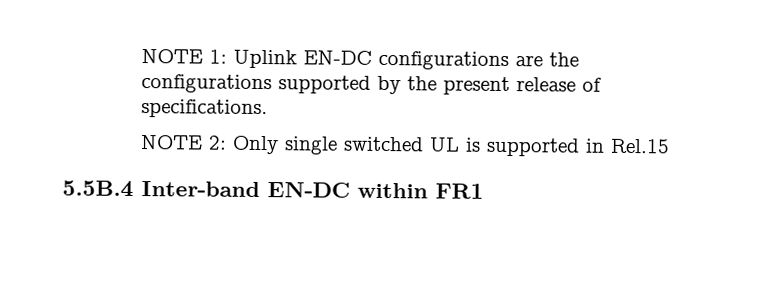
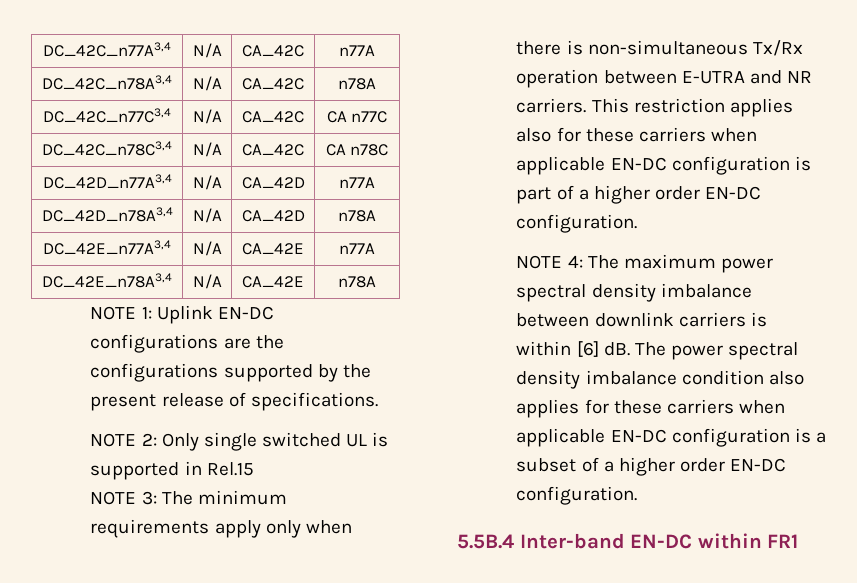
(140, 56) none -> [43,42,171,57] [192,43,222,58] [242,45,304,57] [339,45,375,56] [42,75,172,90] [192,76,222,91] [242,78,304,90] [338,78,376,90] [43,108,171,123] [192,109,222,124] [242,111,304,123] [326,111,388,123] [42,141,172,156] [192,142,222,157] [242,144,304,156] [325,144,389,156] [42,174,172,189] [192,175,222,190] [241,177,305,189] [339,177,375,188] [41,207,173,222] [192,208,222,223] [241,210,305,222] [338,210,376,222] [43,240,171,255] [192,241,222,256] [242,243,304,255] [339,243,375,254] [42,273,172,288] [192,274,222,289] [242,276,304,288] [338,276,376,288] DC_42C_n77A3,4 | N/A | CA_42C | n77A // DC_42C_n78A3,4 | N/A | CA_42C | n78A // DC_42C_n77C3,4 | N/A | CA_42C | CA n77C // DC_42C_n78C3,4 | N/A | CA_42C | CA n78C // DC_42D_n77A3,4 | N/A | CA_42D | n77A // DC_42D_n78A3,4 | N/A | CA_42D | n78A // DC_42E_n77A3,4 | N/A | CA_42E | n77A // DC_42E_n78A3,4 | N/A | CA_42E | n78A //
(670, 146) none -> [90,490,287,505] [90,519,352,538] [516,40,803,56] [516,69,812,88] [516,98,793,117] [516,127,757,142] [516,156,811,175] [516,185,762,204] [516,214,638,233] [516,254,773,273] [516,283,752,302] [516,312,767,327] [516,341,799,360] [516,370,804,389] [516,399,785,418] [516,428,826,447] [516,457,787,476] [516,486,638,505] // NOTE 3: The minimum requirements apply only when there is non-simultaneous Tx/Rx operation between E-UTRA and NR carriers. This restriction applies also for these carriers when applicable EN-DC configuration is part of a higher order EN-DC configuration. // NOTE 4: The maximum power spectral density imbalance between downlink carriers is within [6] dB. The power spectral density imbalance condition also applies for these carriers when applicable EN-DC configuration is a subset of a higher order EN-DC configuration.

